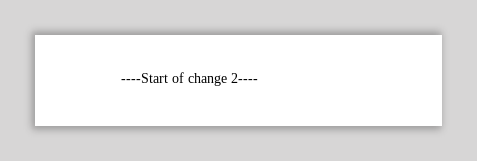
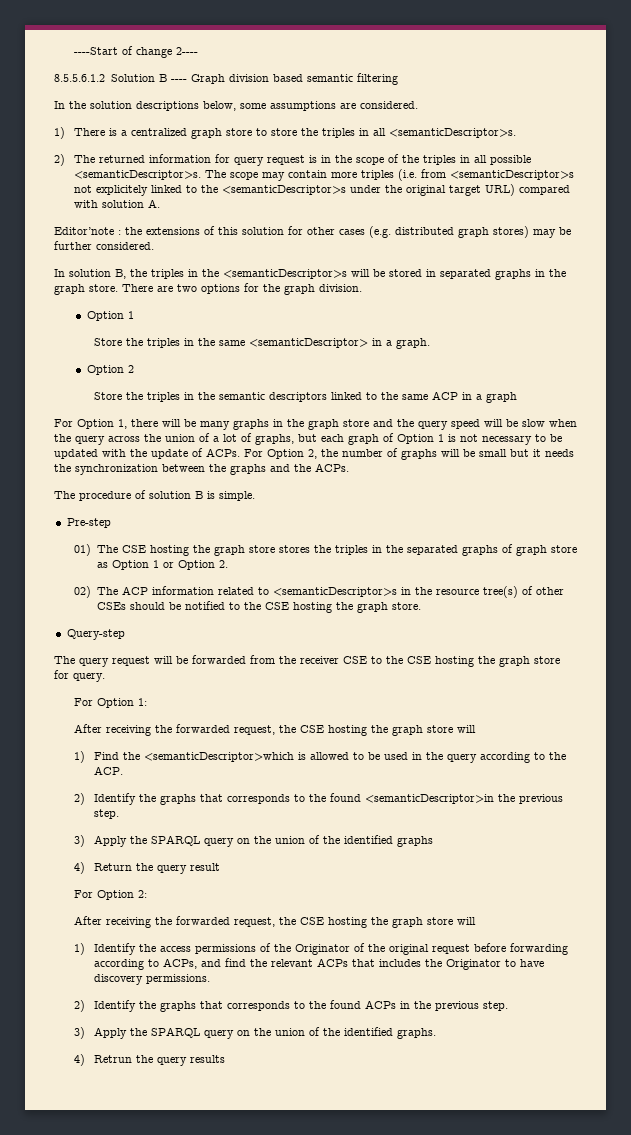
(258, 78) none -> [54,73,398,85] [54,101,418,111] [54,127,517,139] [54,154,532,166] [74,169,575,181] [74,184,571,196] [74,199,161,208] [54,226,571,238] [54,241,154,250] [54,269,566,280] [54,283,362,295] [86,311,134,321] [94,338,431,349] [86,365,134,375] [94,391,518,403] [54,419,577,430] [54,433,562,445] [54,448,574,460] [54,463,349,475] [54,490,255,501] [66,518,111,528] [74,544,577,556] [96,560,228,570] [74,586,564,598] [96,601,421,613] [66,629,125,640] [54,655,560,667] [54,670,105,682] [74,698,148,708] [74,724,477,736] [74,751,567,763] [94,766,124,775] [74,793,564,805] [94,809,120,819] [74,835,434,847] [74,862,221,874] [74,890,148,900] [74,916,477,928] [74,943,569,955] [94,958,545,970] [94,974,211,985] [74,1000,509,1012] [74,1027,437,1039] [74,1054,226,1066] // 8.5.5.6.1.2 Solution B ---- Graph division based semantic filtering // In the solution descriptions below, some assumptions are considered. // 1) There is a centralized graph store to store the triples in all <semanticDescriptor>s. // 2) The returned information for query request is in the scope of the triples in all possible <semanticDescriptor>s. The scope may contain more triples (i.e. from <semanticDescriptor>s not explicitely linked to the <semanticDescriptor>s under the original target URL) compared with solution A. // Editor’note : the extensions of this solution for other cases (e.g. distributed graph stores) may be further considered. // In solution B, the triples in the <semanticDescriptor>s will be stored in separated graphs in the graph store. There are two options for the graph division. // Option 1 // Store the triples in the same <semanticDescriptor> in a graph. // Option 2 // Store the triples in the semantic descriptors linked to the same ACP in a graph // For Option 1, there will be many graphs in the graph store and the query speed will be slow when the query across the union of a lot of graphs, but each graph of Option 1 is not necessary to be updated with the update of ACPs. For Option 2, the number of graphs will be small but it needs the synchronization between the graphs and the ACPs. // The procedure of solution B is simple. // Pre-step // 01) The CSE hosting the graph store stores the triples in the separated graphs of graph store as Option 1 or Option 2. // 02) The ACP information related to <semanticDescriptor>s in the resource tree(s) of other CSEs should be notified to the CSE hosting the graph store. // Query-step // The query request will be forwarded from the receiver CSE to the CSE hosting the graph store for query. // For Option 1: // After receiving the forwarded request, the CSE hosting the graph store will // 1) Find the <semanticDescriptor>which is allowed to be used in the query according to the ACP. // 2) Identify the graphs that corresponds to the found <semanticDescriptor>in the previous step. // 3) Apply the SPARQL query on the union of the identified graphs // 4) Return the query result // For Option 2: // After receiving the forwarded request, the CSE hosting the graph store will // 1) Identify the access permissions of the Originator of the original request before forwarding according to ACPs, and find the relevant ACPs that includes the Originator to have discovery permissions. // 2) Identify the graphs that corresponds to the found ACPs in the previous step. // 3) Apply the SPARQL query on the union of the identified graphs. // 4) Retrun the query results

